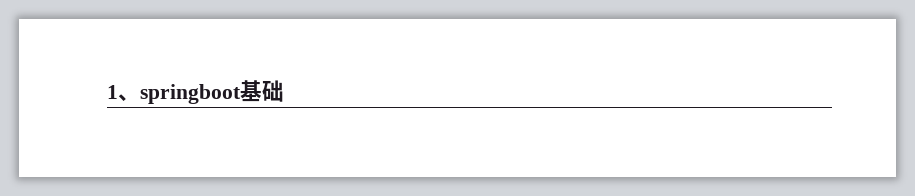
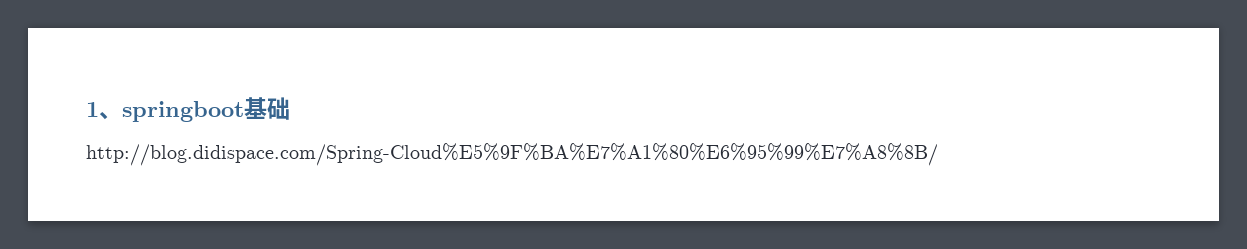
(284, 91) none -> [86,143,938,166] // http://blog.didispace.com/Spring-Cloud%E5%9F%BA%E7%A1%80%E6%95%99%E7%A8%8B/

